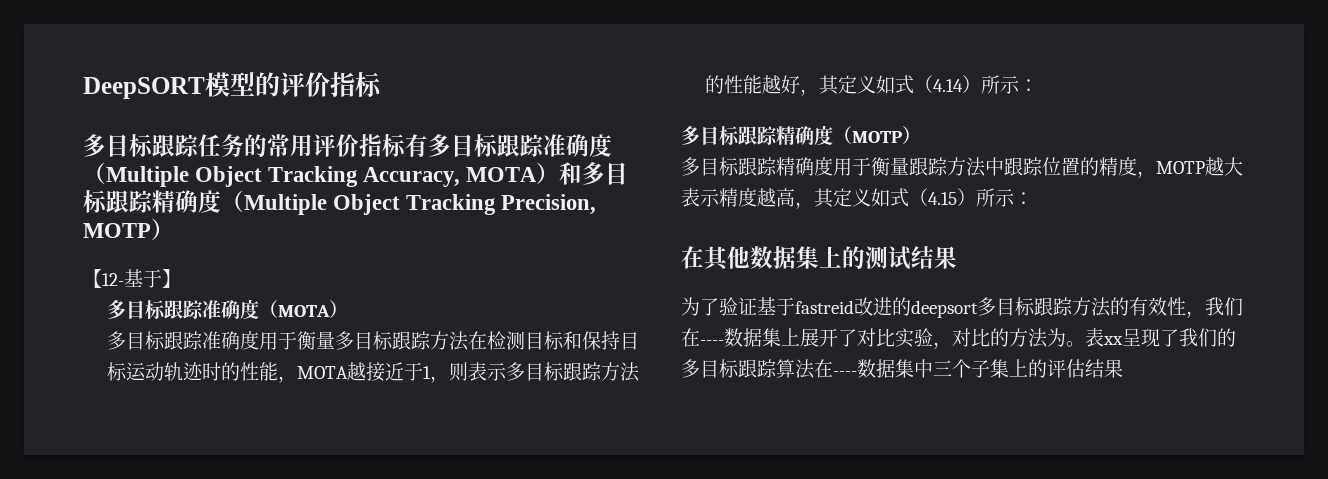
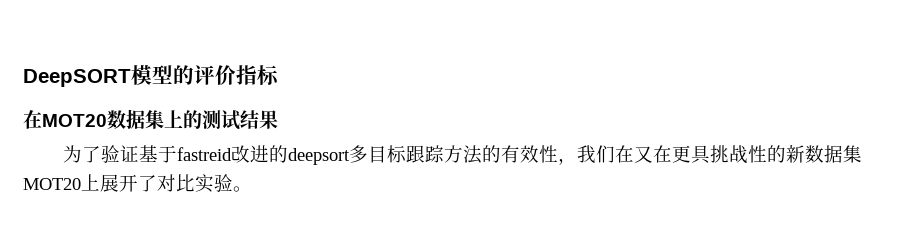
[83,134,612,157] [83,162,629,187] [83,190,597,215] [83,218,174,240] [83,269,181,288] [106,299,348,320] [106,331,639,351] [106,362,640,383] [704,75,1038,96] [681,125,921,146] [681,157,1243,178] [681,188,1033,209] [681,246,750,271] 多目标跟踪任务的常用评价指标有多目标跟踪准确度（Multiple Object Tracking Accuracy, MOTA）和多目标跟踪精确度（Multiple Object Tracking Precision, MOTP） // 【12-基于】 // 多目标跟踪准确度（MOTA） // 多目标跟踪准确度用于衡量多目标跟踪方法在检测目标和保持目标运动轨迹时的性能，MOTA越接近于1，则表示多目标跟踪方法的性能越好，其定义如式（4.14）所示： // 多目标跟踪精确度（MOTP） // 多目标跟踪精确度用于衡量跟踪方法中跟踪位置的精度，MOTP越大表示精度越高，其定义如式（4.15）所示： // 在其他 -> [23,110,107,129] 在MOT20
[700,328,1236,349] [681,359,1123,379] ----数据集上展开了对比实验，对比的方法为。表xx呈现了我们的多目标跟踪算法在----数据集中三个子集上的评估结果 -> [634,145,863,164] [23,174,252,193] 又在更具挑战性的新数据集MOT20上展开了对比实验。

